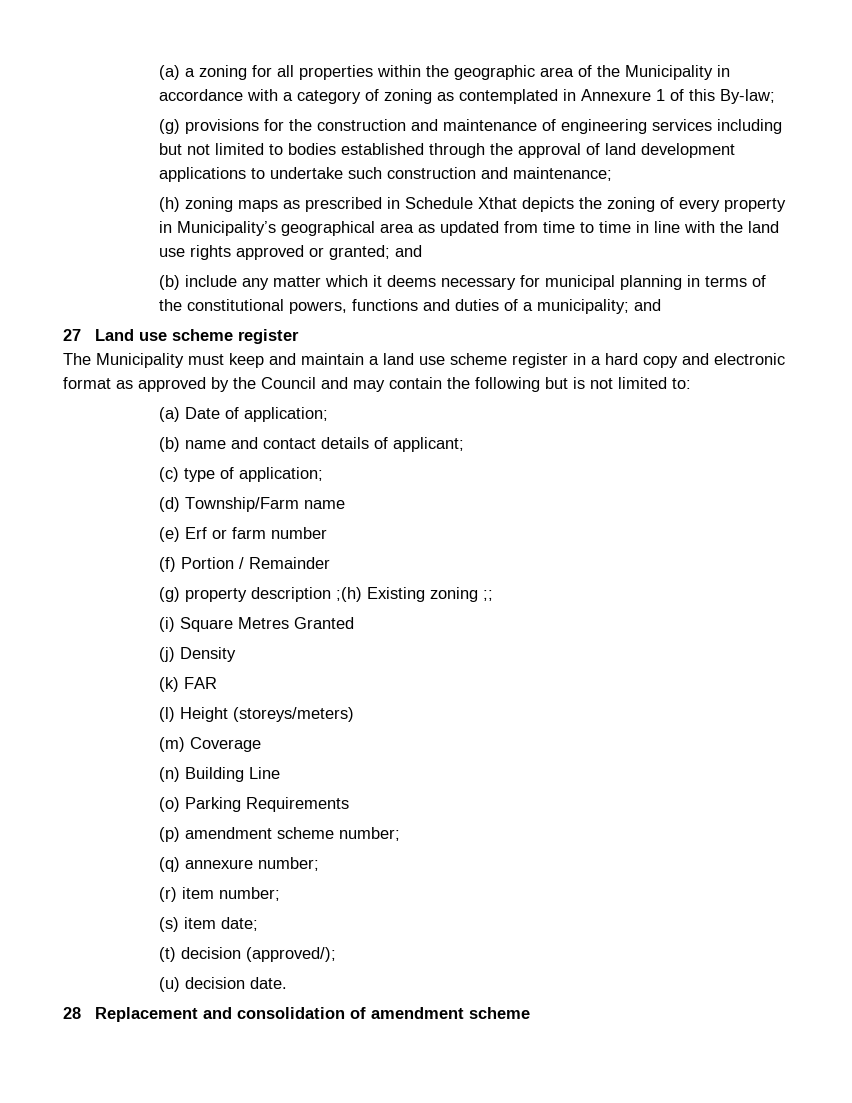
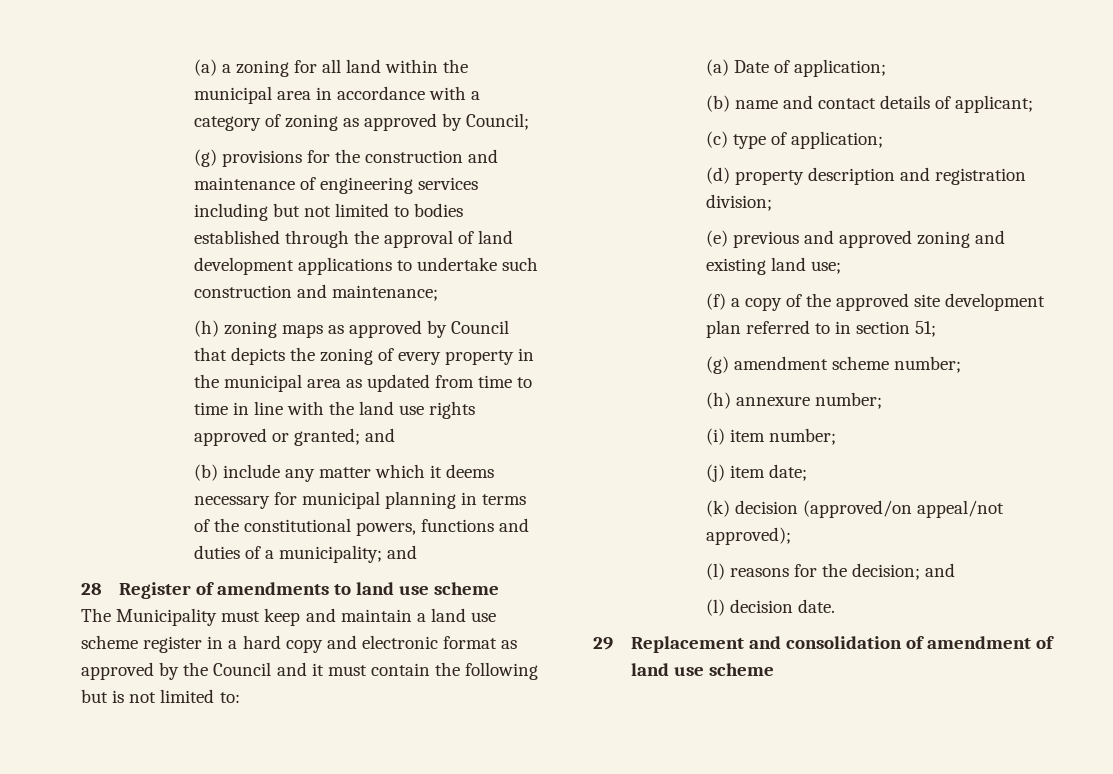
[299,65,374,80] properties -> [346,59,382,73] land
[454,65,714,80] geographic area of the Municipality -> [193,86,311,104] municipal area
[459,89,776,104] contemplated in Annexure 1 of this By-law; -> [364,113,530,131] approved by Council;
[305,197,518,212] prescribed in Schedule Xthat -> [349,320,510,338] [193,347,227,361] approved by Council that
[177,221,376,236] Municipality’s geographical -> [193,374,302,392] the municipal
[63,329,300,344] 27 Land use scheme register -> [81,582,500,599] 28 Register of amendments to land use scheme
[353,380,385,392] may -> [311,663,367,676] it must
[185,497,346,512] [159,527,328,542] [159,557,331,572] [159,587,494,602] [159,617,355,632] [159,647,237,662] [159,677,218,692] [159,707,355,722] [159,737,262,752] [159,767,281,782] [159,797,350,812] [159,827,181,842] Township/Farm name // (e) Erf or farm number // (f) Portion / Remainder // (g) property description ;(h) Existing zoning ;; // (i) Square Metres Granted // (j) Density // (k) FAR // (l) Height (storeys/meters) // (m) Coverage // (n) Building Line // (o) Parking Requirements // (p) -> [734,167,1027,185] [705,194,772,211] [705,230,1006,248] [705,257,841,275] [705,293,1046,311] [705,320,937,338] [705,356,729,374] property description and registration division; // (e) previous and approved zoning and existing land use; // (f) a copy of the approved site development plan referred to in section 51; // (g)
[159,857,181,872] (q) -> [705,392,731,409] (h)
[159,887,178,902] (r) -> [705,428,725,445] (i)
[159,917,180,932] (s) -> [705,464,725,482] (j)
[159,947,337,962] [159,977,181,992] (t) decision (approved/); // (u) -> [705,500,1004,518] [705,527,791,545] [705,563,956,580] [705,599,725,616] (k) decision (approved/on appeal/not approved); // (l) reasons for the decision; and // (l)
[63,1007,81,1019] 28 -> [593,637,613,650] 29
(465, 1013) none -> [1036,636,1055,649] [630,663,704,676] of land use

